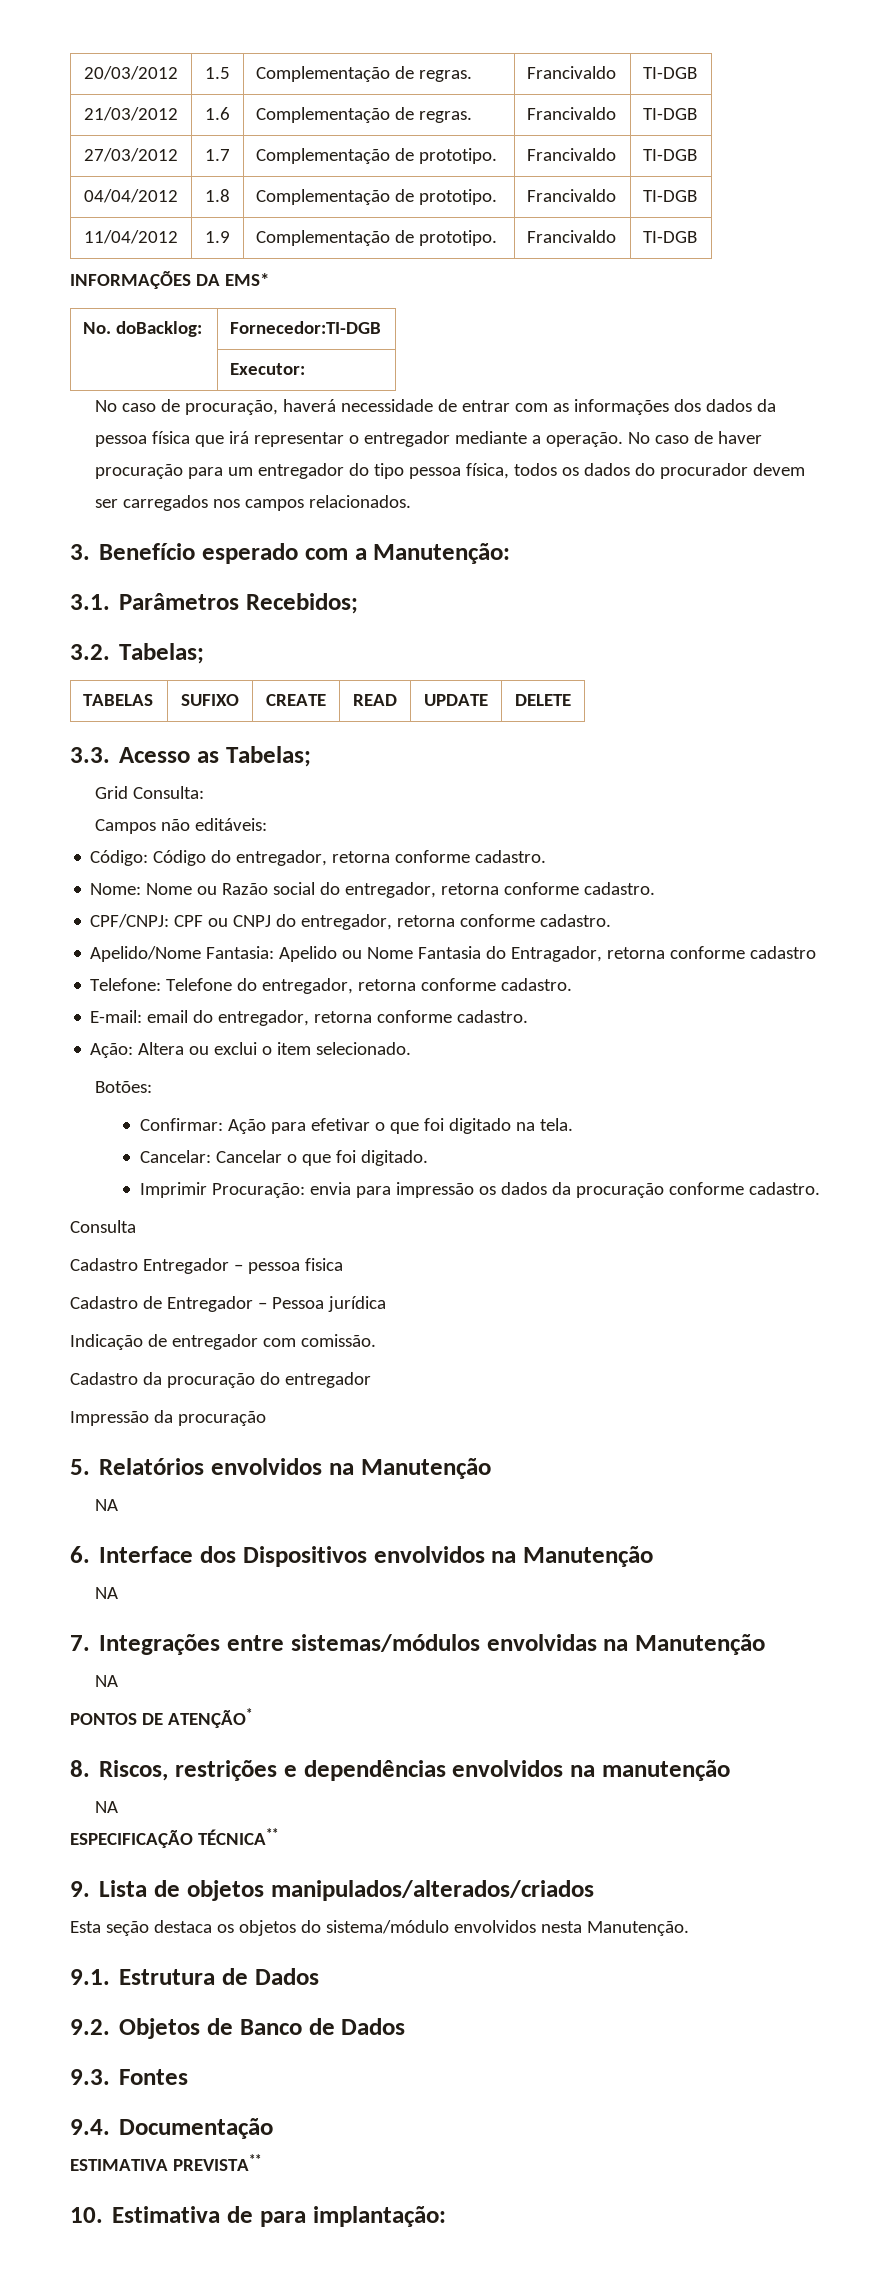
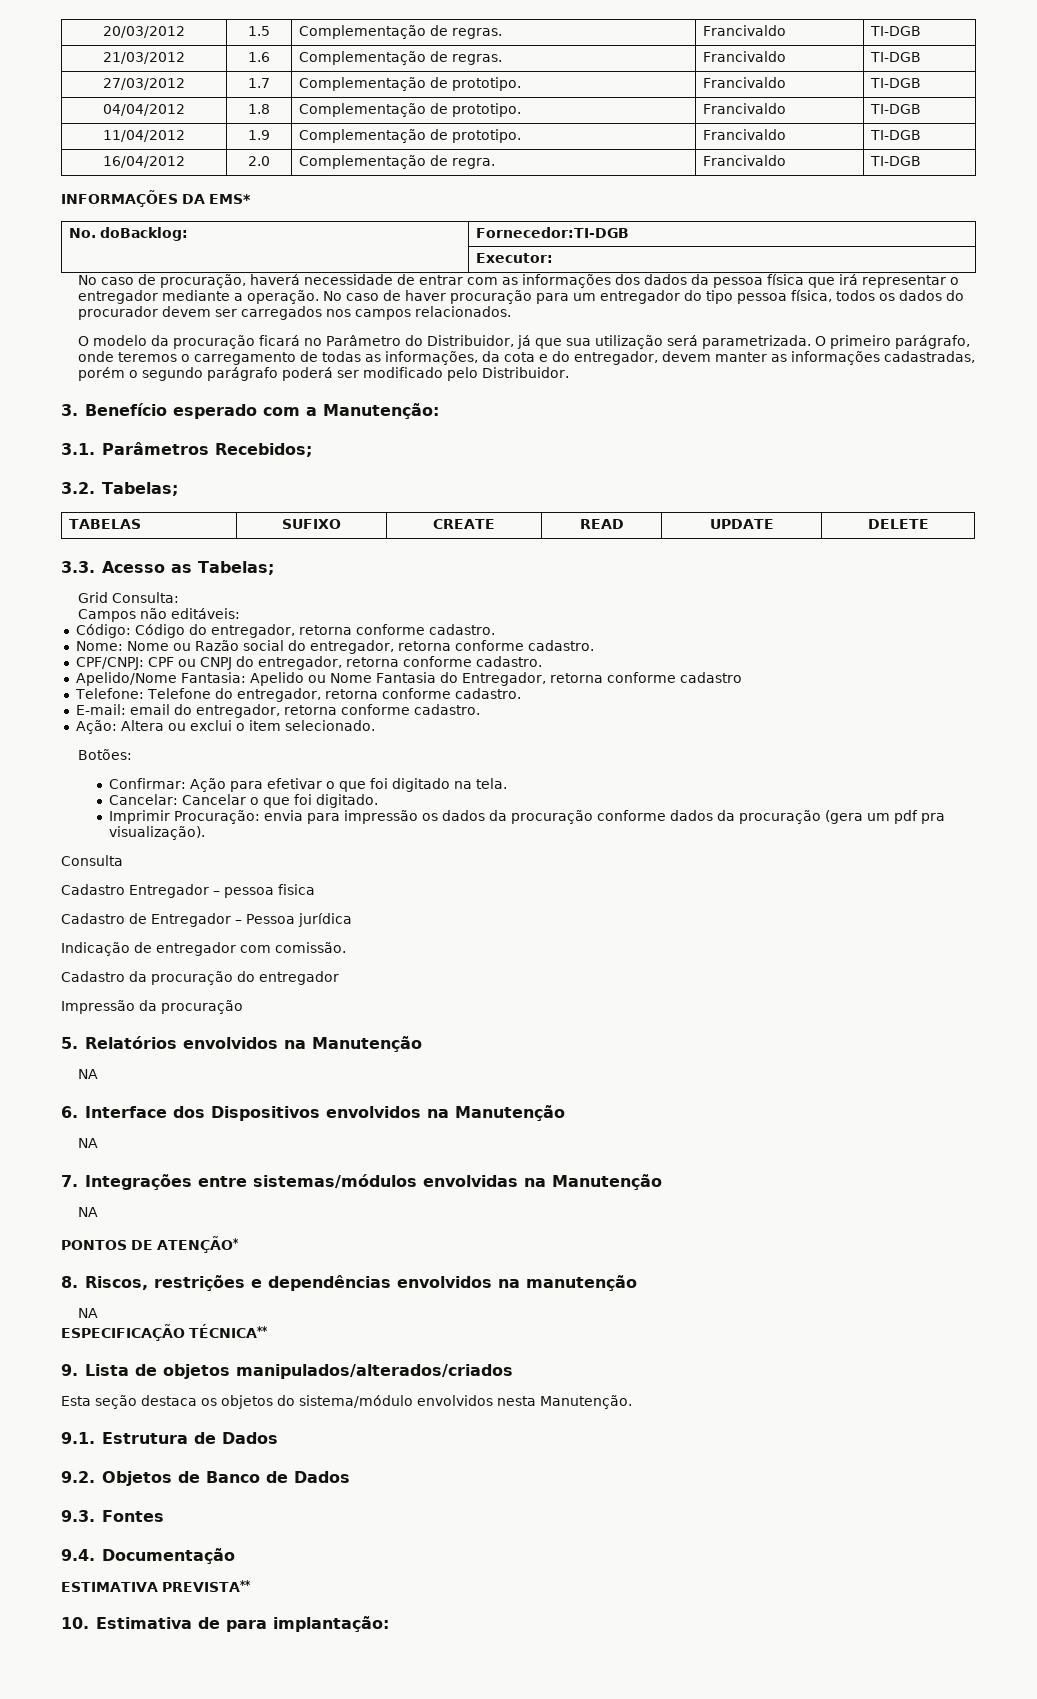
(698, 237) none -> [103,156,185,168] [248,156,270,166] [298,155,495,169] [702,155,786,166] [869,156,921,166] // 16/04/2012 | 2.0 | Complementação de regra. | Francivaldo | TI-DGB
(411, 501) none -> [77,335,970,349] [77,351,975,365] [77,367,569,381] // O modelo da procuração ficará no Parâmetro do Distribuidor, já que sua utilização será parametrizada. O primeiro parágrafo, onde teremos o carregamento de todas as informações, da cota e do entregador, devem manter as informações cadastradas, porém o segundo parágrafo poderá ser modificado pelo Distribuidor.
[511,946,603,962] Entragador, -> [461,672,546,686] Entregador,
[749,1182,821,1195] cadastro. -> [670,810,946,824] [109,826,206,840] dados da procuração (gera um pdf pra visualização).

